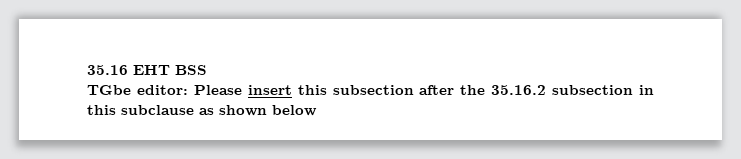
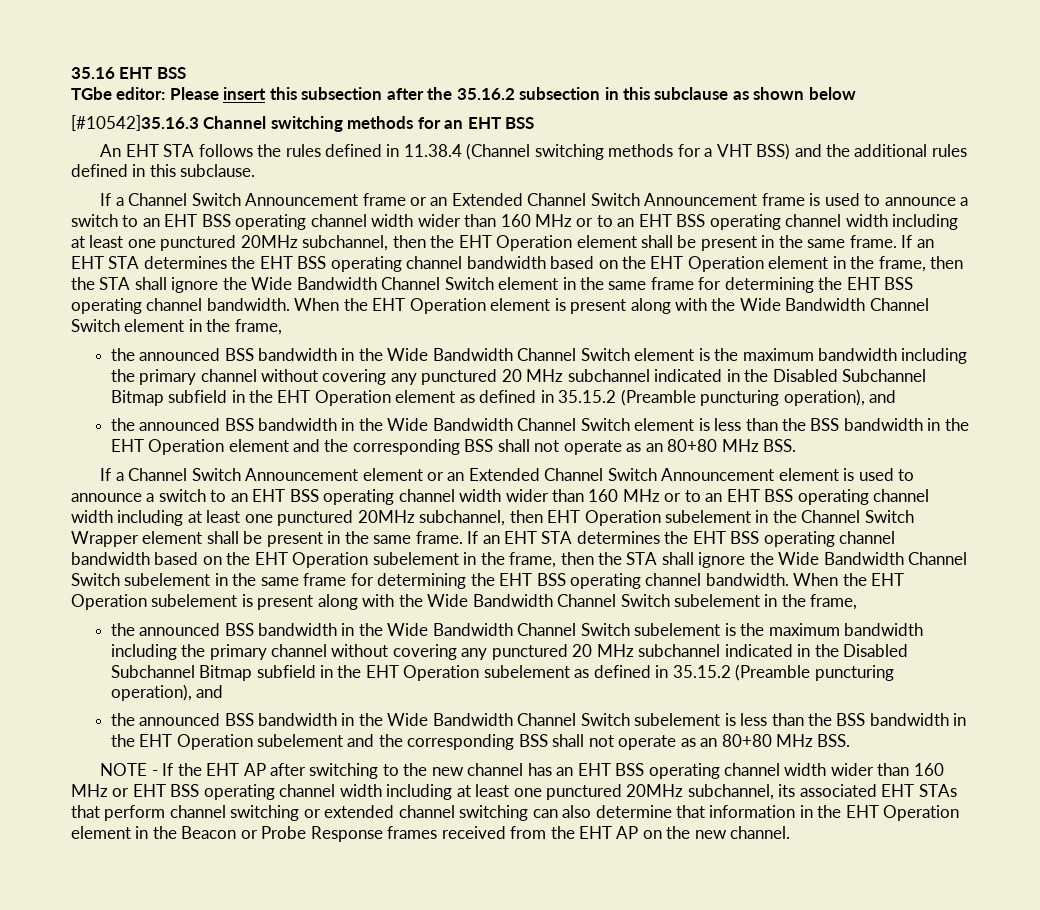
(317, 110) none -> [71,115,535,132] [100,143,967,160] [71,164,256,177] [100,193,968,206] [71,214,959,230] [71,235,934,251] [71,256,964,272] [71,277,914,293] [71,298,929,314] [71,319,282,335] [110,348,968,364] [110,369,926,385] [110,389,896,406] [110,418,969,431] [110,439,796,455] [100,468,915,481] [71,489,930,505] [71,510,914,526] [71,531,896,547] [71,552,968,568] [71,573,905,589] [71,594,858,610] [110,623,923,636] [110,644,908,660] [110,664,894,681] [110,684,224,701] [110,713,967,726] [110,734,851,750] [100,763,944,779] [71,784,957,800] [71,805,960,821] [71,826,791,842] // [#10542]35.16.3 Channel switching methods for an EHT BSS // An EHT STA follows the rules defined in 11.38.4 (Channel switching methods for a VHT BSS) and the additional rules defined in this subclause. // If a Channel Switch Announcement frame or an Extended Channel Switch Announcement frame is used to announce a switch to an EHT BSS operating channel width wider than 160 MHz or to an EHT BSS operating channel width including at least one punctured 20MHz subchannel, then the EHT Operation element shall be present in the same frame. If an EHT STA determines the EHT BSS operating channel bandwidth based on the EHT Operation element in the frame, then the STA shall ignore the Wide Bandwidth Channel Switch element in the same frame for determining the EHT BSS operating channel bandwidth. When the EHT Operation element is present along with the Wide Bandwidth Channel Switch element in the frame, // the announced BSS bandwidth in the Wide Bandwidth Channel Switch element is the maximum bandwidth including the primary channel without covering any punctured 20 MHz subchannel indicated in the Disabled Subchannel Bitmap subfield in the EHT Operation element as defined in 35.15.2 (Preamble puncturing operation), and // the announced BSS bandwidth in the Wide Bandwidth Channel Switch element is less than the BSS bandwidth in the EHT Operation element and the corresponding BSS shall not operate as an 80+80 MHz BSS. // If a Channel Switch Announcement element or an Extended Channel Switch Announcement element is used to announce a switch to an EHT BSS operating channel width wider than 160 MHz or to an EHT BSS operating channel width including at least one punctured 20MHz subchannel, then EHT Operation subelement in the Channel Switch Wrapper element shall be present in the same frame. If an EHT STA determines the EHT BSS operating channel bandwidth based on the EHT Operation subelement in the frame, then the STA shall ignore the Wide Bandwidth Channel Switch subelement in the same frame for determining the EHT BSS operating channel bandwidth. When the EHT Operation subelement is present along with the Wide Bandwidth Channel Switch subelement in the frame, // the announced BSS bandwidth in the Wide Bandwidth Channel Switch subelement is the maximum bandwidth including the primary channel without covering any punctured 20 MHz subchannel indicated in the Disabled Subchannel Bitmap subfield in the EHT Operation subelement as defined in 35.15.2 (Preamble puncturing operation), and // the announced BSS bandwidth in the Wide Bandwidth Channel Switch subelement is less than the BSS bandwidth in the EHT Operation subelement and the corresponding BSS shall not operate as an 80+80 MHz BSS. // NOTE - If the EHT AP after switching to the new channel has an EHT BSS operating channel width wider than 160 MHz or EHT BSS operating channel width including at least one punctured 20MHz subchannel, its associated EHT STAs that perform channel switching or extended channel switching can also determine that information in the EHT Operation element in the Beacon or Probe Response frames received from the EHT AP on the new channel.

